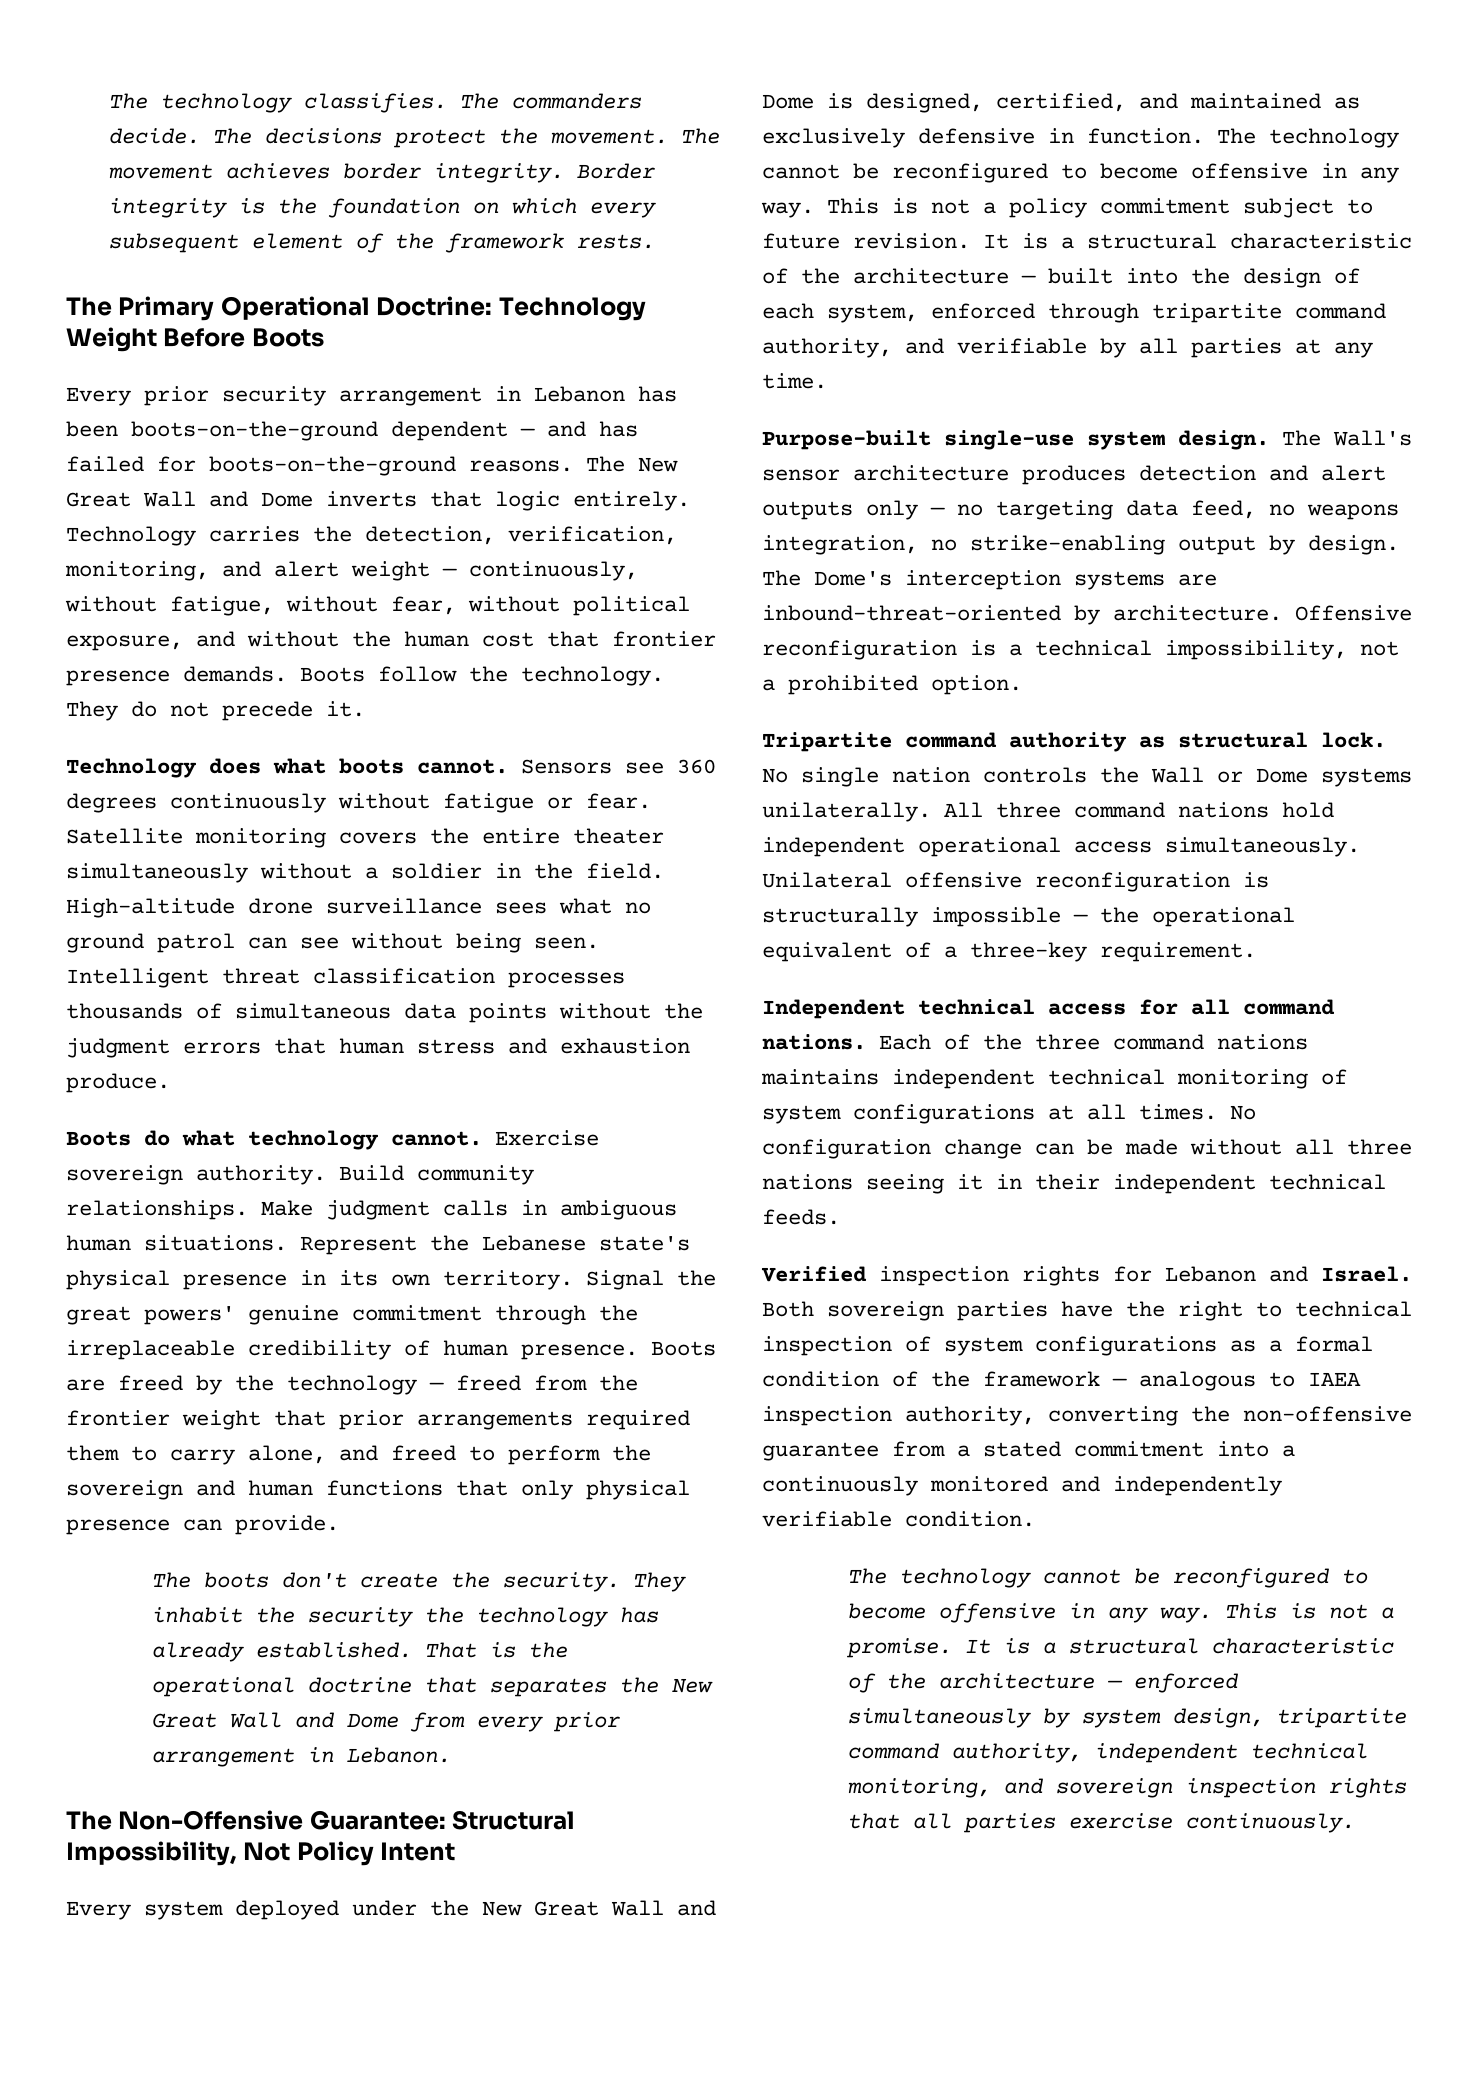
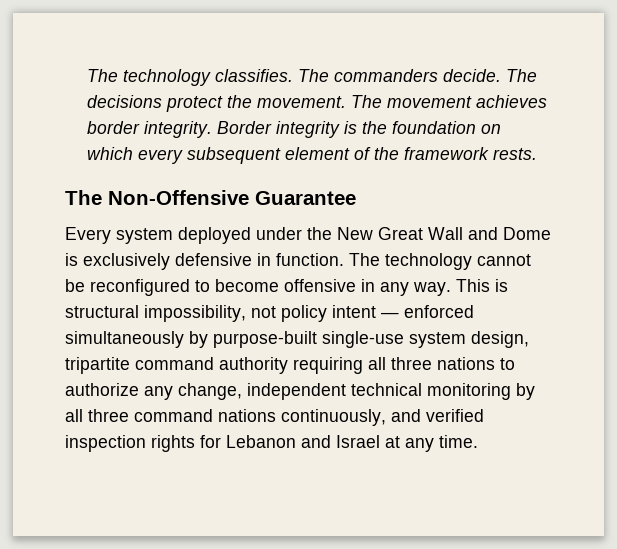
[118,296,646,321] [66,327,324,352] [66,386,677,406] [66,421,638,441] [66,456,678,476] [66,491,690,511] [66,526,677,546] [65,561,638,581] [65,596,690,616] [66,631,716,651] [66,666,664,686] [66,701,365,721] [66,758,716,778] [66,793,651,813] [66,828,664,848] [66,863,664,883] [66,898,651,918] [66,933,599,953] [66,968,625,988] [66,1003,703,1023] [66,1038,690,1058] [66,1073,170,1093] [66,1130,599,1150] [66,1165,534,1185] [66,1200,677,1220] [66,1235,690,1255] [66,1270,716,1290] [66,1305,638,1325] [66,1340,716,1360] [66,1375,638,1395] [66,1410,690,1430] [66,1445,651,1465] [66,1480,690,1500] [66,1515,339,1535] [152,1572,687,1592] [152,1607,660,1627] [152,1642,569,1662] [152,1677,714,1697] [152,1712,622,1732] [152,1747,452,1767] [66,1810,576,1830] [66,1841,456,1866] Primary Operational Doctrine: Technology Weight Before Boots // Every prior security arrangement in Lebanon has been boots-on-the-ground dependent — and has failed for boots-on-the-ground reasons. The New Great Wall and Dome inverts that logic entirely. Technology carries the detection, verification, monitoring, and alert weight — continuously, without fatigue, without fear, without political exposure, and without the human cost that frontier presence demands. Boots follow the technology. They do not precede it. // Technology does what boots cannot. Sensors see 360 degrees continuously without fatigue or fear. Satellite monitoring covers the entire theater simultaneously without a soldier in the field. High-altitude drone surveillance sees what no ground patrol can see without being seen. Intelligent threat classification processes thousands of simultaneous data points without the judgment errors that human stress and exhaustion produce. // Boots do what technology cannot. Exercise sovereign authority. Build community relationships. Make judgment calls in ambiguous human situations. Represent the Lebanese state's physical presence in its own territory. Signal the great powers' genuine commitment through the irreplaceable credibility of human presence. Boots are freed by the technology — freed from the frontier weight that prior arrangements required them to carry alone, and freed to perform the sovereign and human functions that only physical presence can provide. // The boots don't create the security. They inhabit the security the technology has already established. That is the operational doctrine that separates the New Great Wall and Dome from every prior arrangement in Lebanon. // The Non-Offensive Guarantee: Structural Impossibility, Not Policy Intent -> [108,190,356,205] Non-Offensive Guarantee
[866,93,1360,113] designed, certified, and maintained as -> (78, 259) none
[931,198,1373,218] [762,233,1412,249] [762,268,1360,288] [762,303,1386,323] [762,338,1373,358] [762,373,827,389] [762,430,1412,450] [762,465,1386,485] [762,500,1399,520] [762,535,1399,555] [762,570,1217,590] [762,605,1412,625] [762,640,1399,660] [762,675,1022,695] [762,732,1386,752] [762,767,1412,787] [762,802,1334,822] [762,837,1360,857] [762,872,1269,892] [762,907,1295,927] [762,942,1256,962] [762,999,1335,1019] [762,1034,1308,1050] [761,1069,1347,1089] [762,1104,1256,1124] [762,1139,1412,1159] [762,1174,1386,1194] [762,1209,840,1225] [761,1266,867,1282] not a policy commitment subject to future revision. It is a structural characteristic of the architecture — built into the design of each system, enforced through tripartite command authority, and verifiable by all parties at any time. // Purpose-built single-use system design. The Wall's sensor architecture produces detection and alert outputs only — no targeting data feed, no weapons integration, no strike-enabling output by design. The Dome's interception systems are inbound-threat-oriented by architecture. Offensive reconfiguration is a technical impossibility, not a prohibited option. // Tripartite command authority as structural lock. No single nation controls the Wall or Dome systems unilaterally. All three command nations hold independent operational access simultaneously. Unilateral offensive reconfiguration is structurally impossible — the operational equivalent of a three-key requirement. // Independent technical access for all command nations. Each of the three command nations maintains independent technical monitoring of system configurations at all times. No configuration change can be made without all three nations seeing it in their independent technical feeds. // Verified -> [65,305,474,322] [65,331,529,348] [65,357,515,374] [65,383,535,400] [65,409,484,426] structural impossibility, not policy intent — enforced simultaneously by purpose-built single-use system design, tripartite command authority requiring all three nations to authorize any change, independent technical monitoring by all three command nations continuously, and verified
[1321,1266,1412,1282] [762,1301,1412,1321] [762,1336,1373,1356] [762,1371,1361,1391] [762,1406,1412,1426] [762,1441,1295,1461] [762,1476,1282,1496] [762,1511,1035,1527] [848,1568,1369,1588] [848,1603,1395,1623] [846,1638,1395,1658] [848,1673,1239,1693] [848,1708,1408,1728] [848,1743,1369,1763] [848,1778,1408,1798] [848,1813,1356,1833] Israel. Both sovereign parties have the right to technical inspection of system configurations as a formal condition of the framework — analogous to IAEA inspection authority, converting the non-offensive guarantee from a stated commitment into a continuously monitored and independently verifiable condition. // The technology cannot be reconfigured to become offensive in any way. This is not a promise. It is a structural characteristic of the architecture — enforced simultaneously by system design, tripartite command authority, independent technical monitoring, and sovereign inspection rights that all parties exercise continuously. -> [336,435,478,452] Israel at any time.

